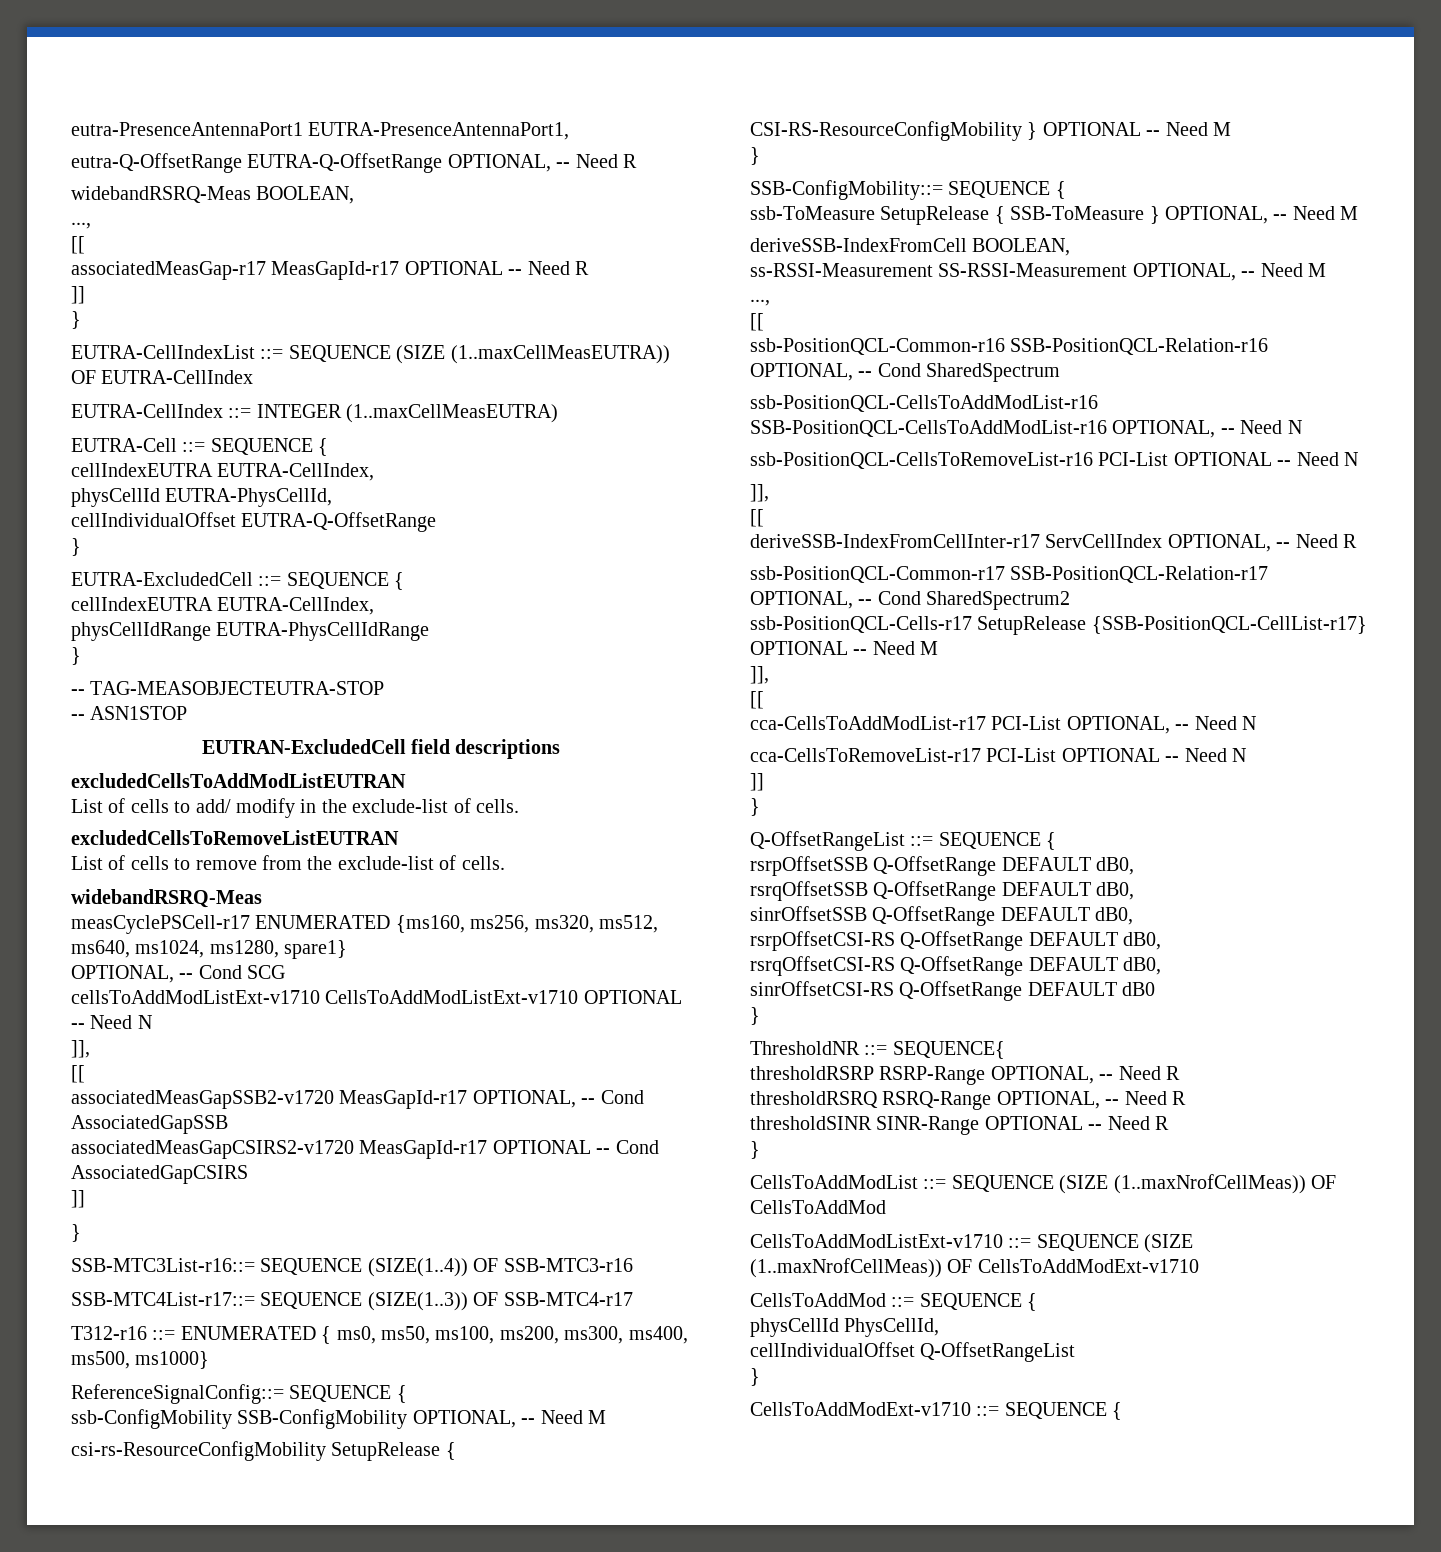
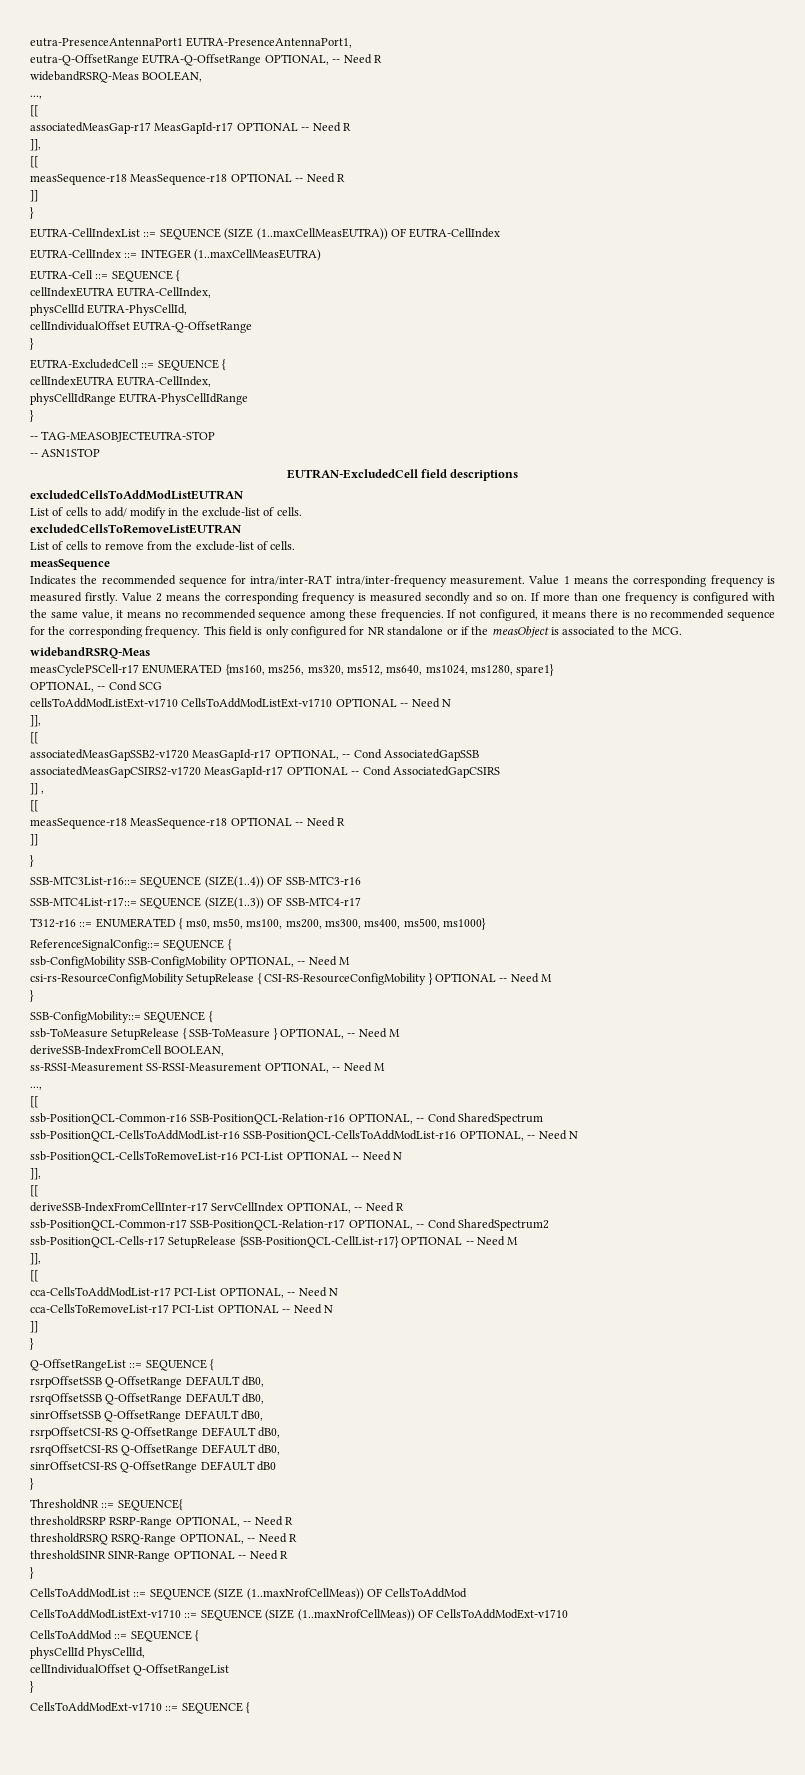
(589, 268) none -> [30,139,41,151] [30,156,39,168] [30,173,345,185] // ]], // [[ // measSequence-r18 MeasSequence-r18 OPTIONAL -- Need R
(505, 863) none -> [30,559,110,570] [30,575,776,587] [30,592,775,604] [30,609,775,621] [30,626,682,638] // measSequence // Indicates the recommended sequence for intra/inter-RAT intra/inter-frequency measurement. Value 1 means the corresponding frequency is measured firstly. Value 2 means the corresponding frequency is measured secondly and so on. If more than one frequency is configured with the same value, it means no recommended sequence among these frequencies. If not configured, it means there is no recommended sequence for the corresponding frequency. This field is only configured for NR standalone or if the measObject is associated to the MCG.
(248, 1174) none -> [30,783,45,795] [30,800,39,812] [30,817,345,829] // ]] , // [[ // measSequence-r18 MeasSequence-r18 OPTIONAL -- Need R

